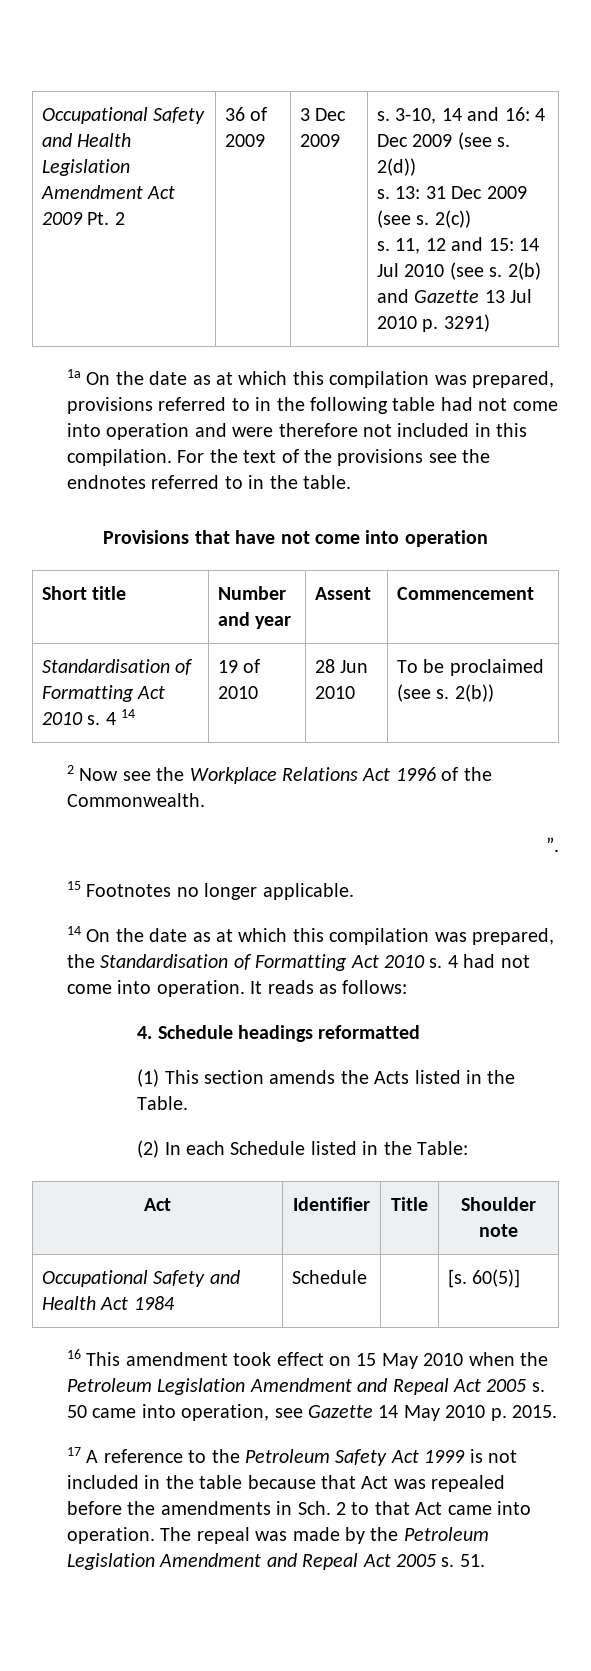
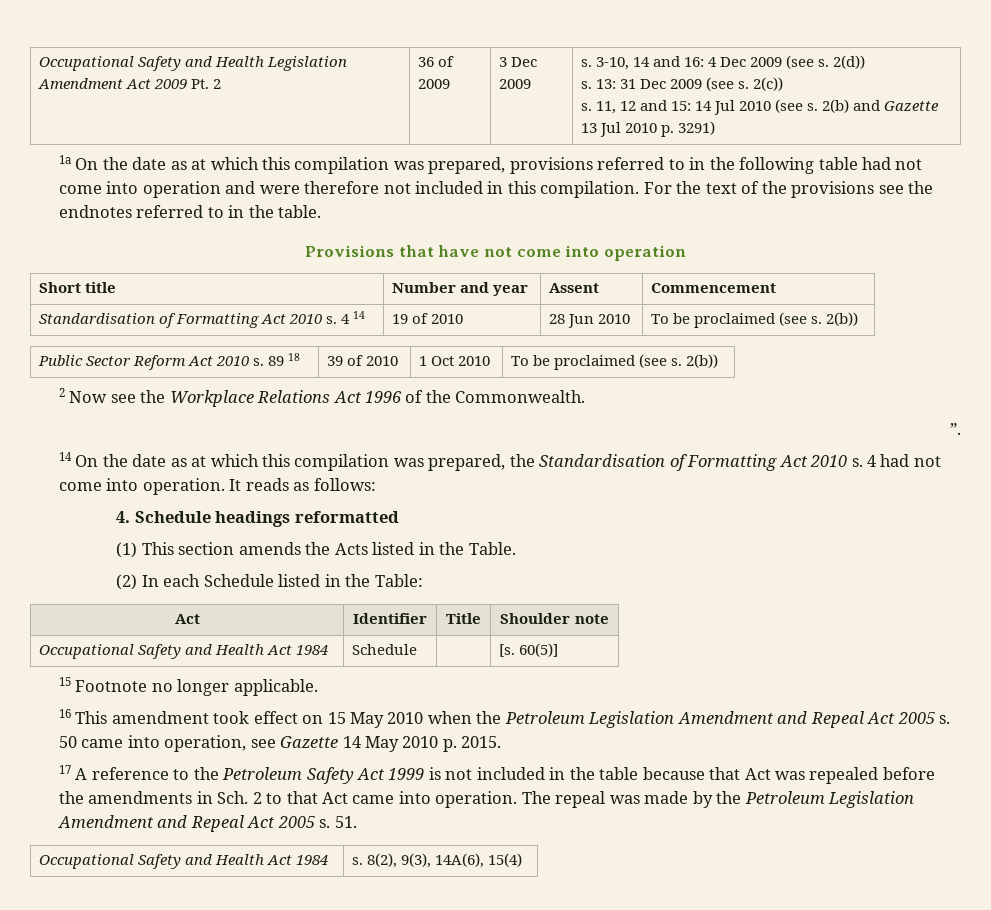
(494, 693) none -> [37,353,301,370] [326,355,398,366] [418,356,490,366] [510,354,719,370] // Public Sector Reform Act 2010 s. 89 18 | 39 of 2010 | 1 Oct 2010 | To be proclaimed (see s. 2(b))
[67,881,354,900] // 15 Footnotes no longer applicable. -> (961, 429) none
(521, 1278) none -> [58,677,318,696] // 15 Footnote no longer applicable.
(485, 1560) none -> [38,854,329,869] [351,853,523,868] // Occupational Safety and Health Act 1984 | s. 8(2), 9(3), 14A(6), 15(4)

